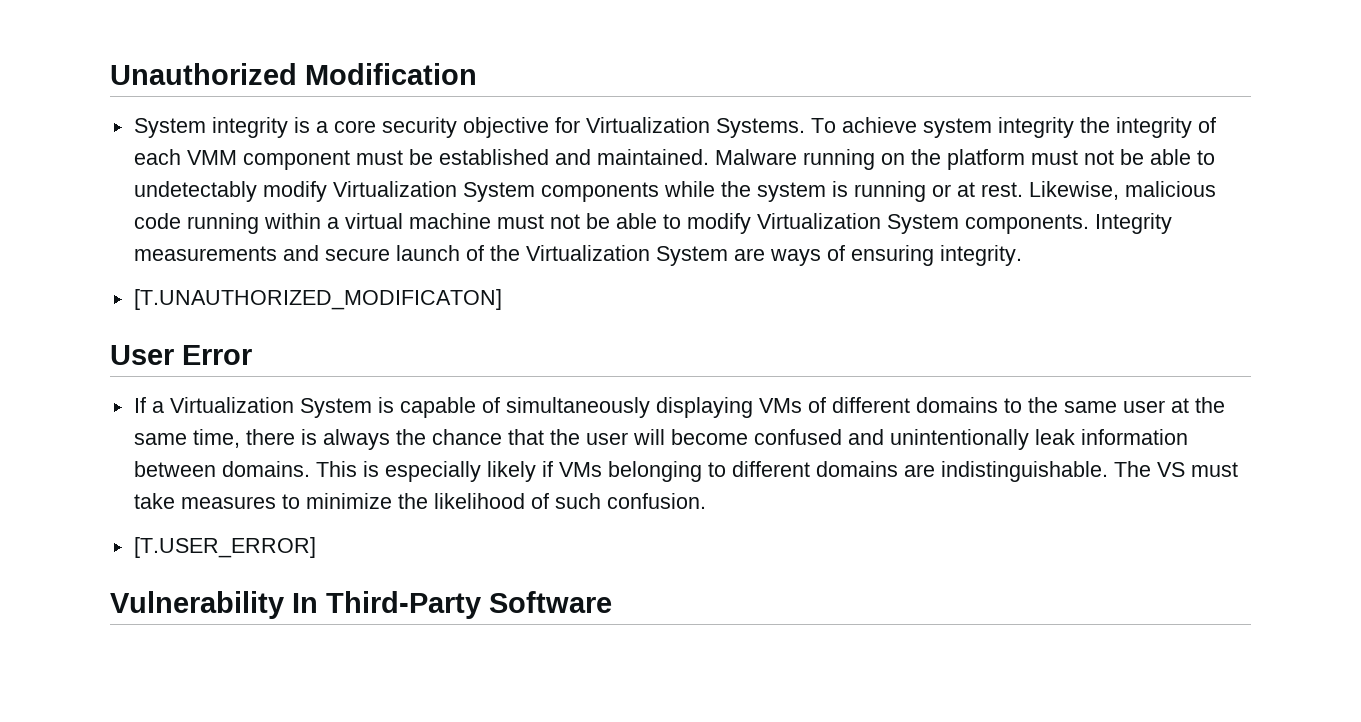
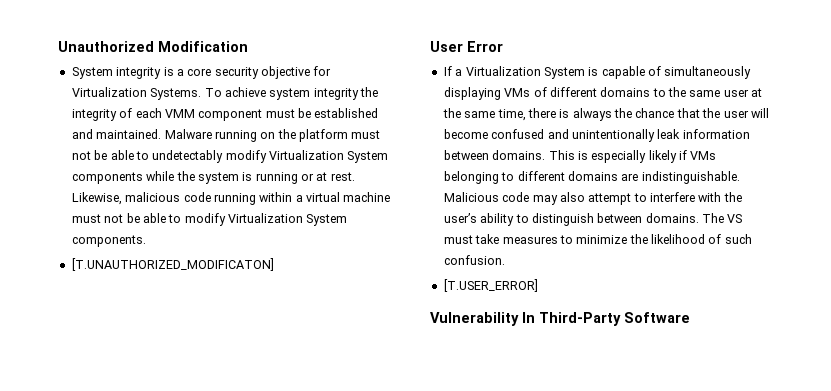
[1094,213,1172,234] [133,245,1022,266] Integrity measurements and secure launch of the Virtualization System are ways of ensuring integrity. -> (146, 241) none
(1108, 471) none -> [443,192,742,205] [443,213,699,226] Malicious code may also attempt to interfere with the user’s ability to distinguish between domains.

